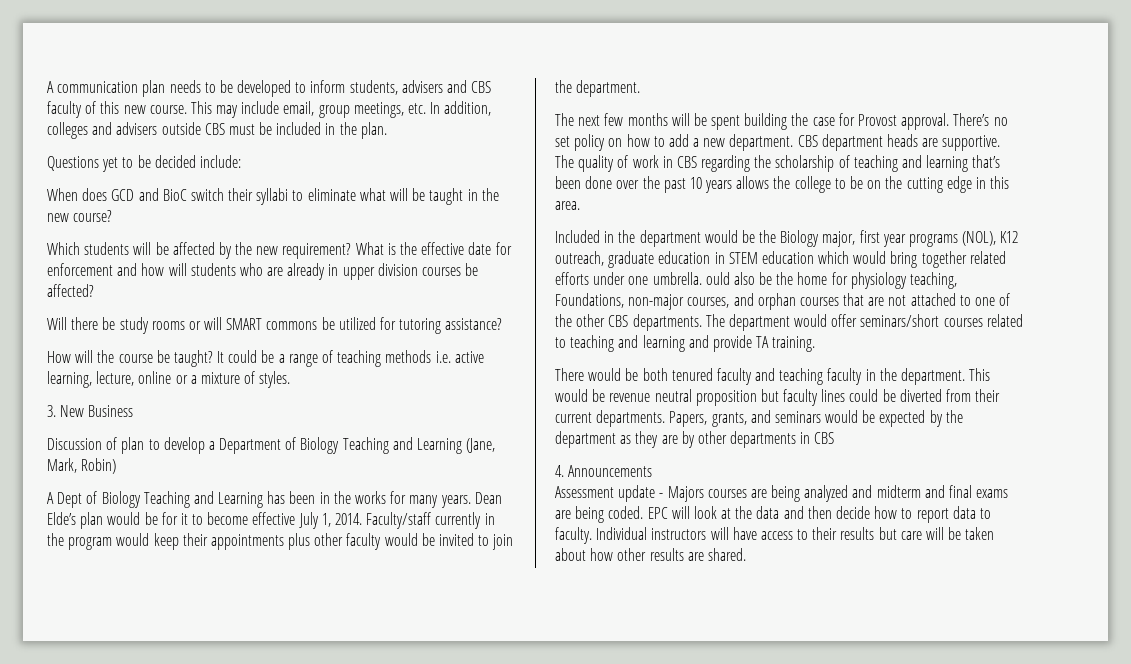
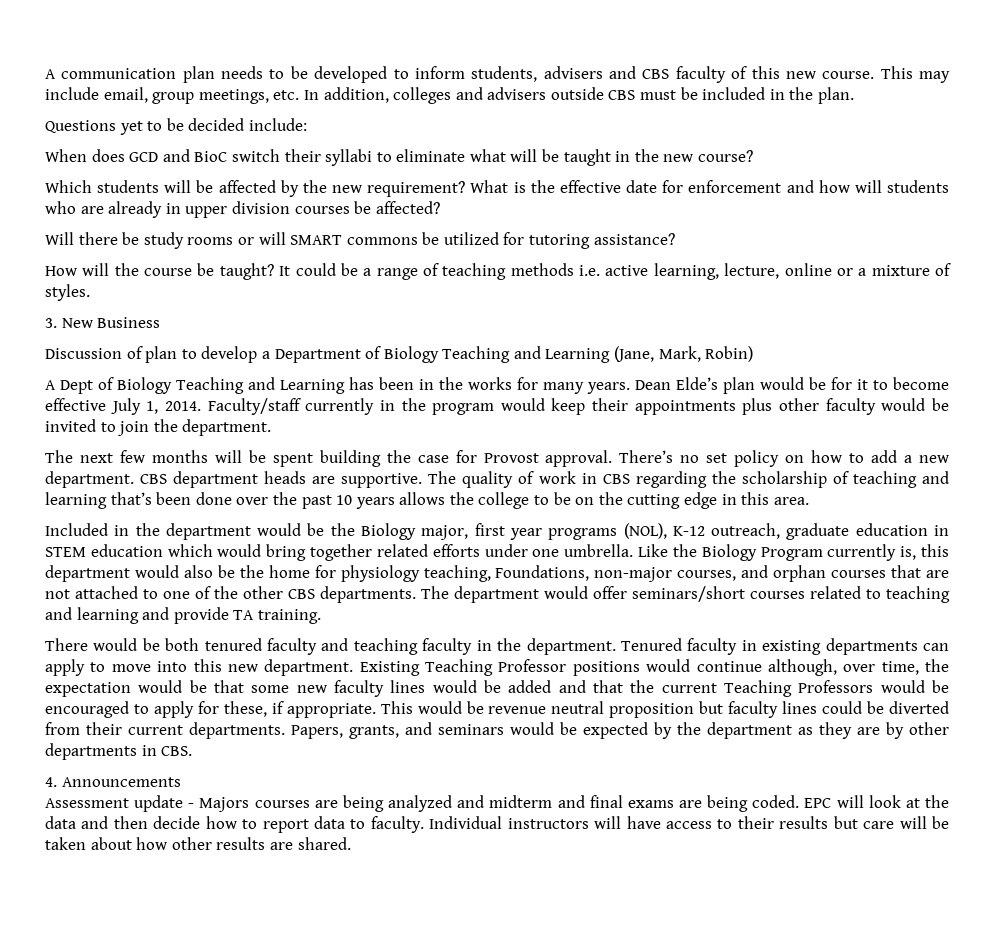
[1000,231,1019,243] K12 -> [672,526,705,536] K-12
[705,272,730,285] ould -> [638,544,950,561] [45,565,179,582] Like the Biology Program currently is, this department would
(966, 376) none -> [620,638,949,655] [45,659,949,676] [45,680,950,697] [45,701,376,718] Tenured faculty in existing departments can apply to move into this new department. Existing Teaching Professor positions would continue although, over time, the expectation would be that some new faculty lines would be added and that the current Teaching Professors would be encouraged to apply for these, if appropriate.
[814,432,835,444] CBS -> [161,746,193,756] CBS.

